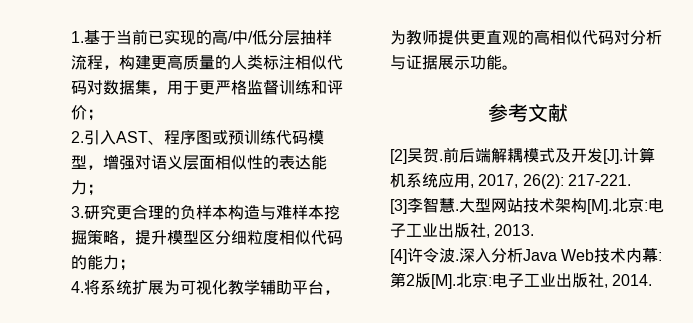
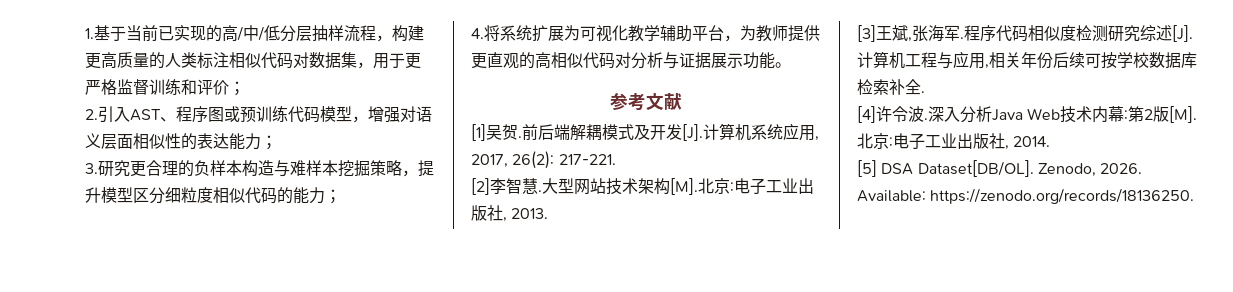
[390,149,407,164] [2] -> [471,124,486,141] [1]
[390,199,407,214] [3] -> [471,178,490,195] [2]
(535, 230) none -> [857,25,1193,42] [857,51,1197,69] [857,79,925,95] // [3]王斌,张海军.程序代码相似度检测研究综述[J].计算机工程与应用,相关年份后续可按学校数据库检索补全.
(653, 280) none -> [857,160,1143,177] [857,188,1195,204] // [5] DSA Dataset[DB/OL]. Zenodo, 2026. Available: https://zenodo.org/records/18136250.

